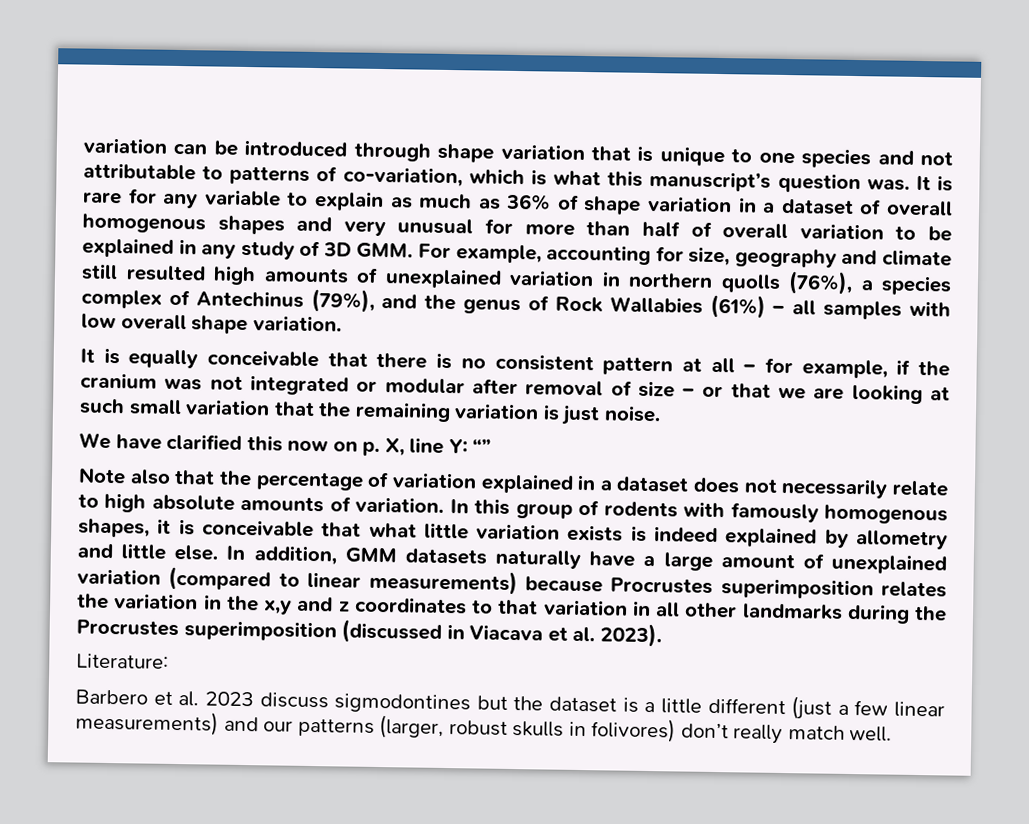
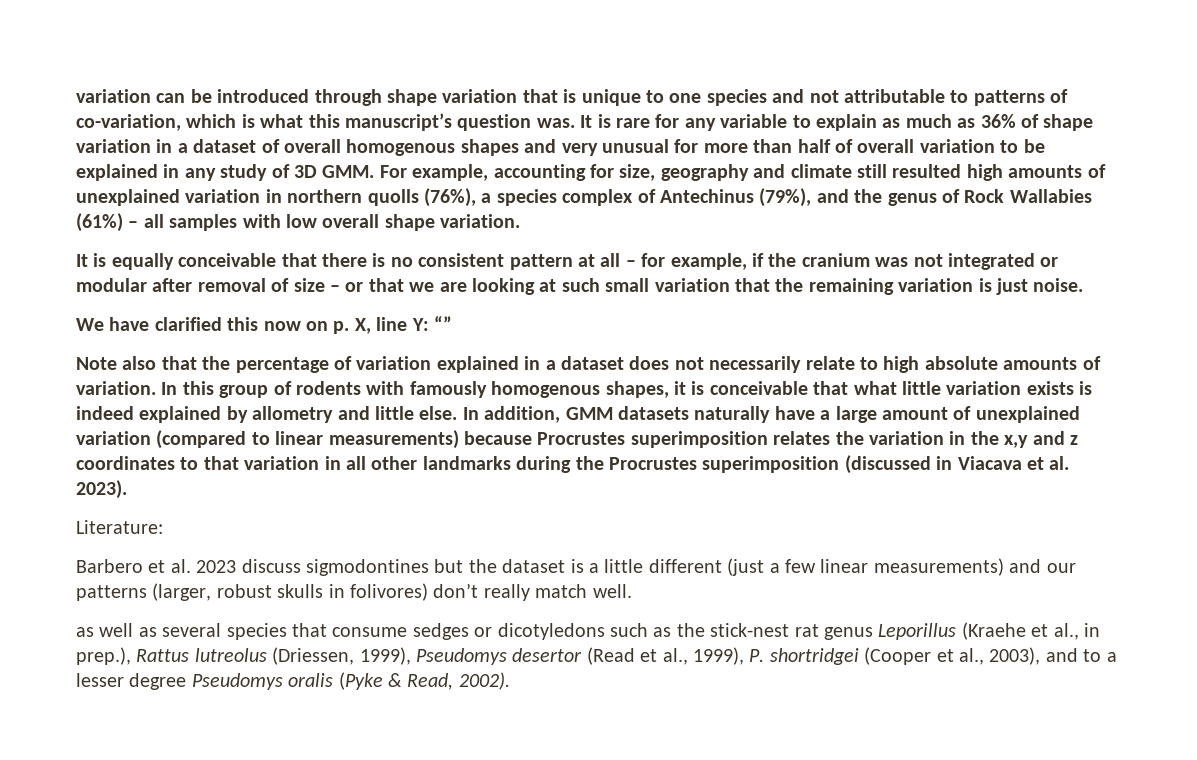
(893, 734) none -> [76,622,1100,640] [76,647,1117,665] [76,672,510,690] // as well as several species that consume sedges or dicotyledons such as the stick-nest rat genus Leporillus (Kraehe et al., in prep.), Rattus lutreolus (Driessen, 1999), Pseudomys desertor (Read et al., 1999), P. shortridgei (Cooper et al., 2003), and to a lesser degree Pseudomys oralis (Pyke & Read, 2002).

